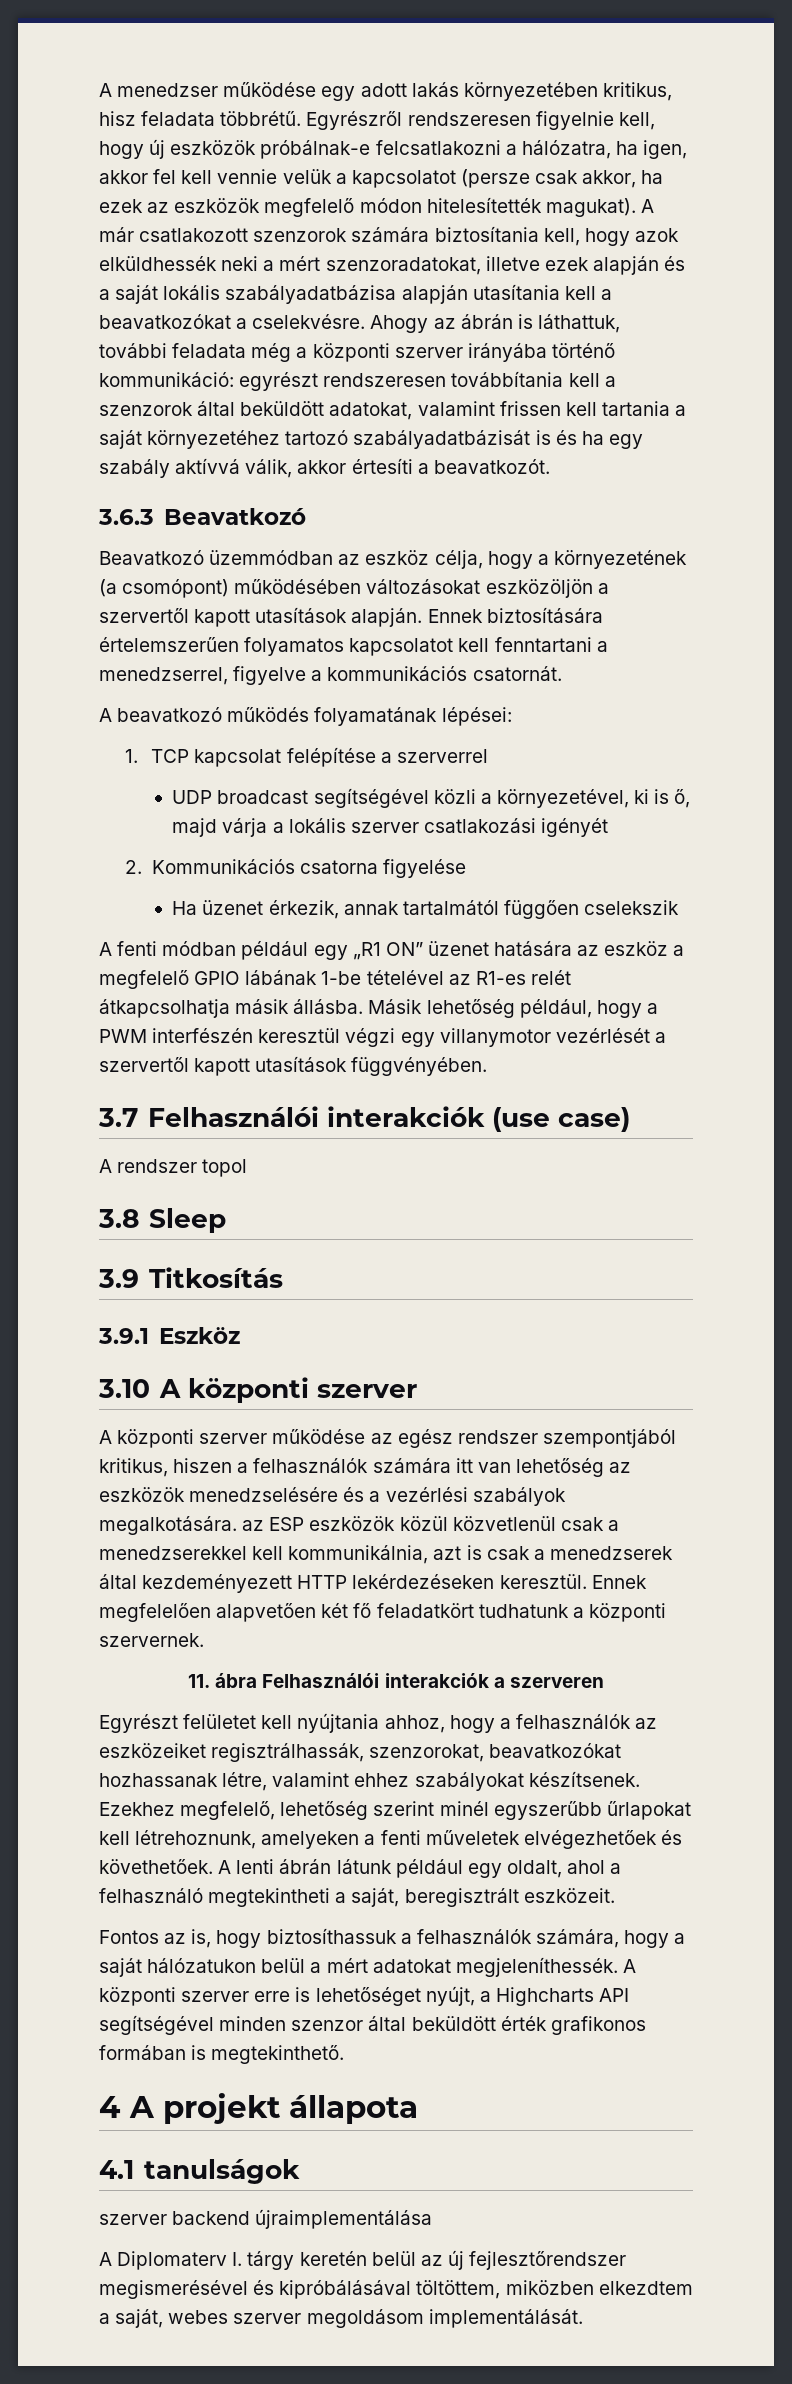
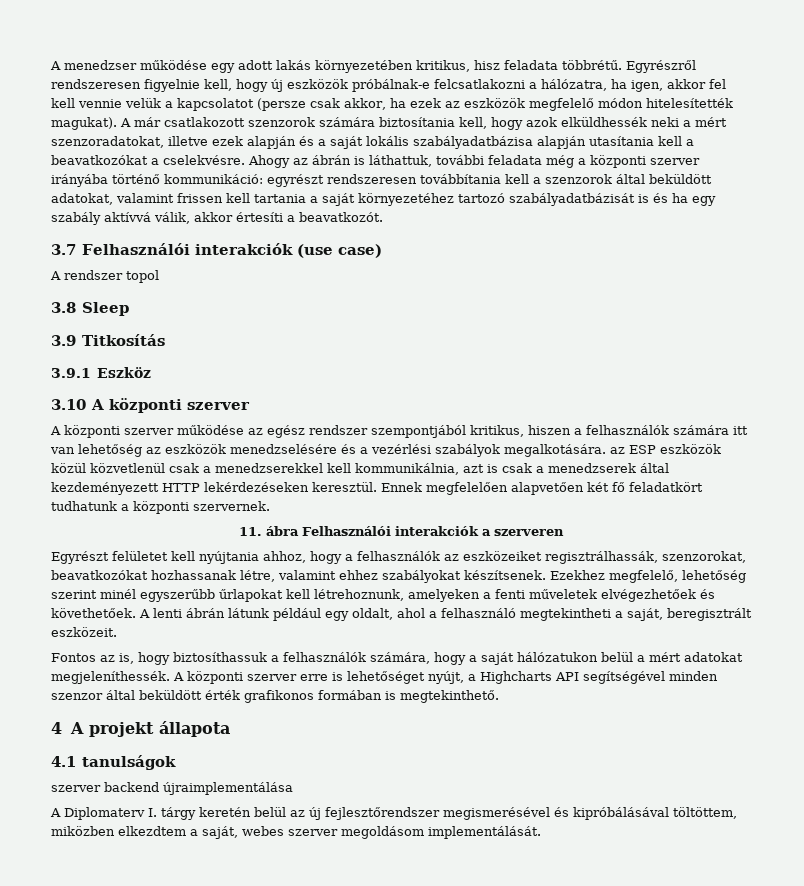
[98,508,306,525] [99,550,687,569] [99,579,609,598] [99,607,603,627] [99,637,608,656] [99,666,562,685] [99,707,512,726] [125,747,488,767] [172,788,691,808] [172,818,609,837] [125,859,466,878] [172,900,680,919] [99,941,685,960] [99,970,571,989] [99,999,658,1018] [99,1028,666,1047] [99,1056,488,1076] // 3.6.3 Beavatkozó // Beavatkozó üzemmódban az eszköz célja, hogy a környezetének (a csomópont) működésében változásokat eszközöljön a szervertől kapott utasítások alapján. Ennek biztosítására értelemszerűen folyamatos kapcsolatot kell fenntartani a menedzserrel, figyelve a kommunikációs csatornát. // A beavatkozó működés folyamatának lépései: // 1. TCP kapcsolat felépítése a szerverrel // UDP broadcast segítségével közli a környezetével, ki is ő, majd várja a lokális szerver csatlakozási igényét // 2. Kommunikációs csatorna figyelése // Ha üzenet érkezik, annak tartalmától függően cselekszik // A fenti módban például egy „R1 ON” üzenet hatására az eszköz a megfelelő GPIO lábának 1-be tételével az R1-es relét átkapcsolhatja másik állásba. Másik lehetőség például, hogy a PWM interfészén keresztül végzi egy villanymotor vezérlését a szervertől kapott utasítások függvényében. -> (383, 217) none

